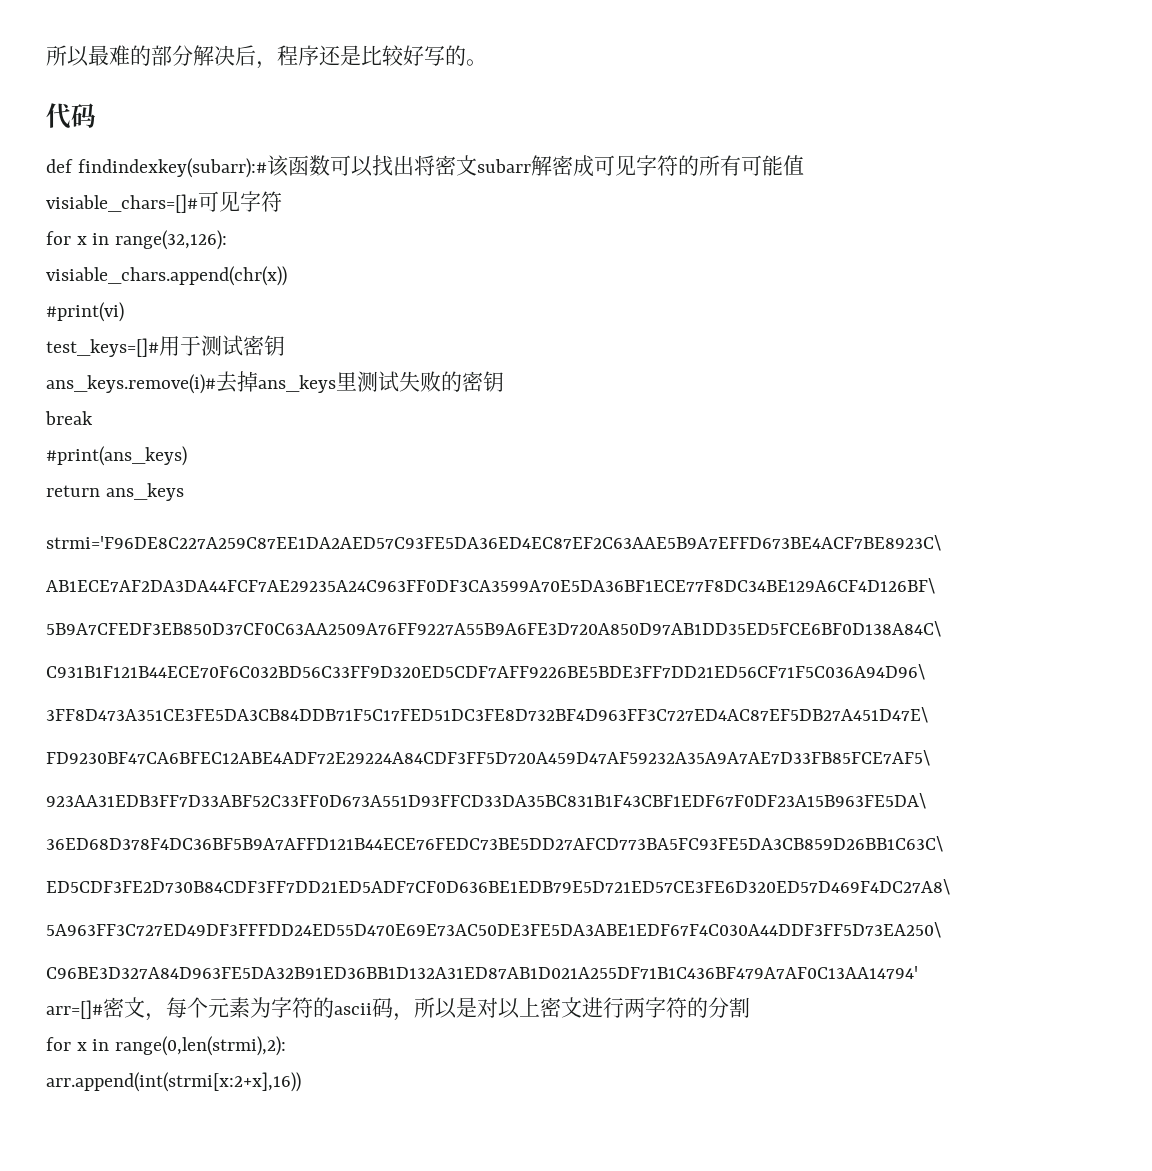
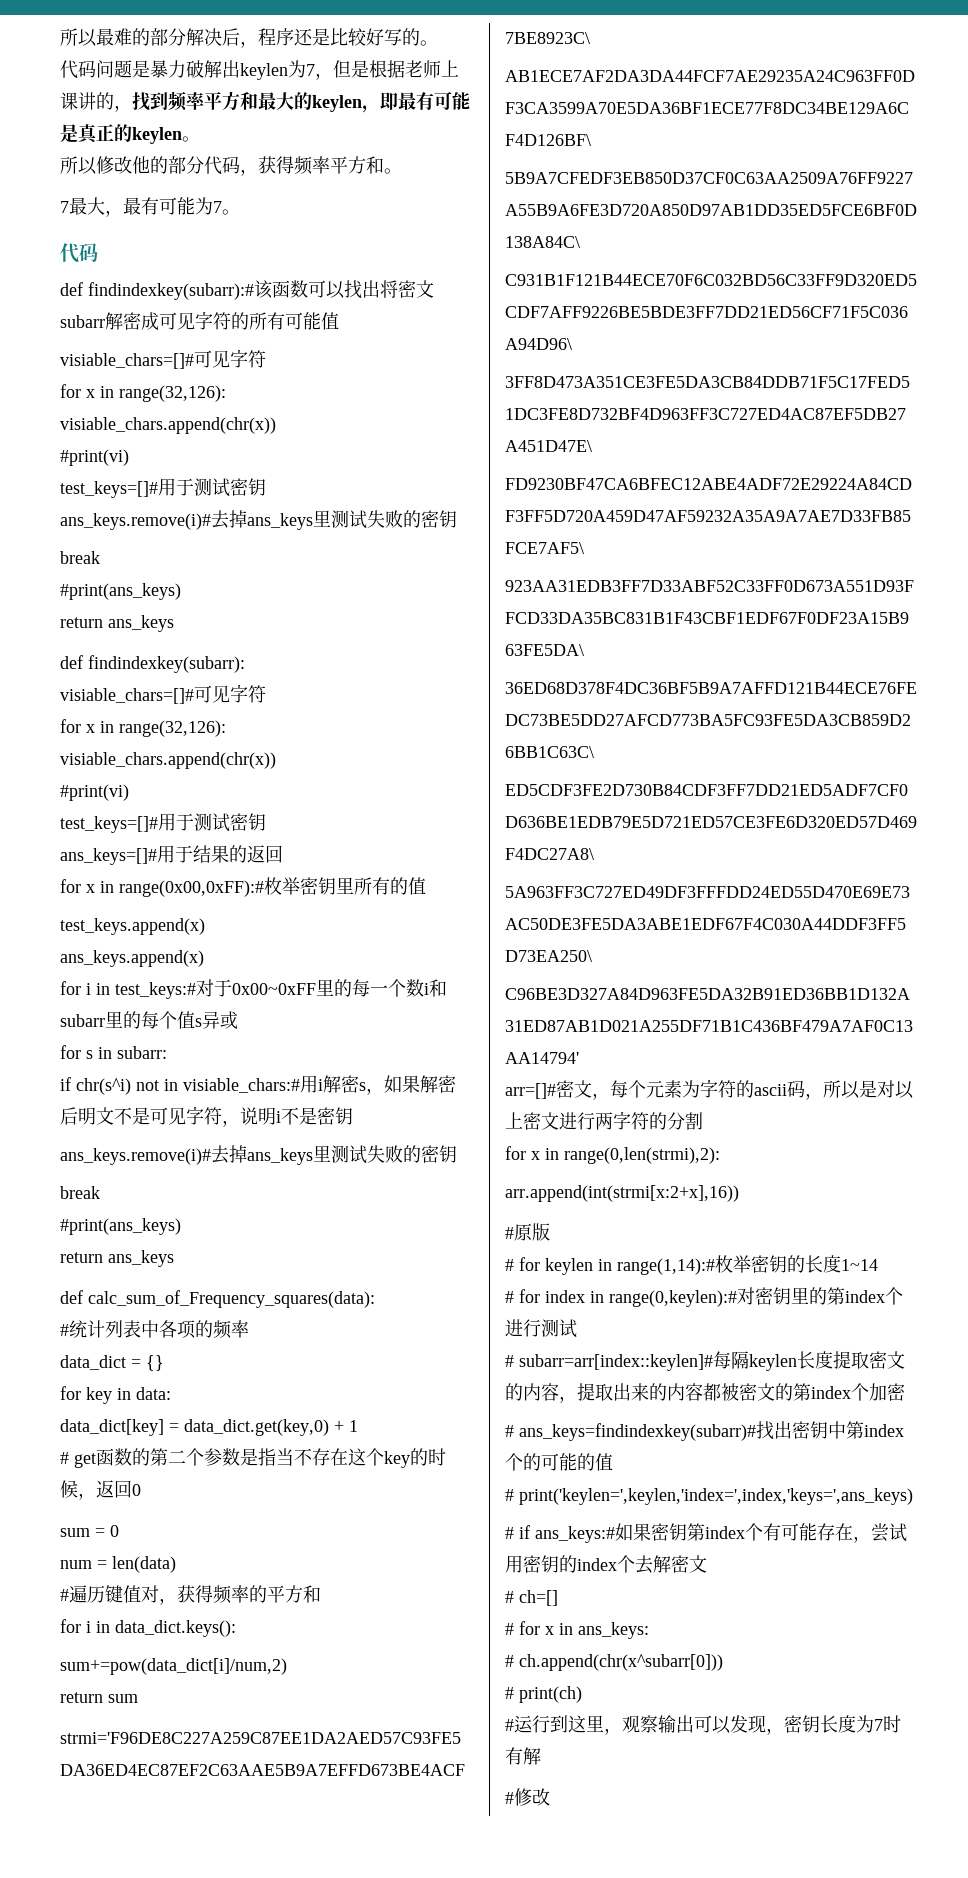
(487, 62) none -> [60,60,459,80] [60,91,470,113] [60,124,200,144] [60,156,402,176] [60,197,240,217] // 代码问题是暴力破解出keylen为7，但是根据老师上课讲的，找到频率平方和最大的keylen，即最有可能是真正的keylen。 // 所以修改他的部分代码，获得频率平方和。 // 7最大，最有可能为7。
(184, 492) none -> [60,655,245,673] [60,684,266,704] [60,719,226,737] [60,752,276,769] [60,784,129,801] [60,813,266,833] [60,845,283,865] [60,877,426,897] [60,918,205,935] [60,950,204,967] [60,979,447,999] [60,1011,238,1029] [60,1045,167,1059] [60,1075,456,1095] [60,1106,353,1127] [60,1145,457,1165] [60,1186,100,1199] [60,1218,181,1235] [60,1250,174,1267] [60,1290,375,1308] [60,1320,249,1339] [60,1355,164,1371] [60,1386,171,1404] [60,1419,358,1436] [60,1448,446,1468] [60,1480,141,1500] [60,1525,119,1537] [60,1556,176,1573] [60,1585,321,1605] [60,1619,236,1637] [60,1658,287,1675] [60,1692,138,1703] // def findindexkey(subarr): // visiable_chars=[]#可见字符 // for x in range(32,126): // visiable_chars.append(chr(x)) // #print(vi) // test_keys=[]#用于测试密钥 // ans_keys=[]#用于结果的返回 // for x in range(0x00,0xFF):#枚举密钥里所有的值 // test_keys.append(x) // ans_keys.append(x) // for i in test_keys:#对于0x00~0xFF里的每一个数i和subarr里的每个值s异或 // for s in subarr: // if chr(s^i) not in visiable_chars:#用i解密s，如果解密后明文不是可见字符，说明i不是密钥 // ans_keys.remove(i)#去掉ans_keys里测试失败的密钥 // break // #print(ans_keys) // return ans_keys // def calc_sum_of_Frequency_squares(data): // #统计列表中各项的频率 // data_dict = {} // for key in data: // data_dict[key] = data_dict.get(key,0) + 1 // # get函数的第二个参数是指当不存在这个key的时候，返回0 // sum = 0 // num = len(data) // #遍历键值对，获得频率的平方和 // for i in data_dict.keys(): // sum+=pow(data_dict[i]/num,2) // return sum
(301, 1082) none -> [505,1223,550,1241] [505,1255,878,1275] [505,1287,903,1307] [505,1319,577,1338] [505,1351,905,1371] [505,1383,905,1403] [505,1421,904,1441] [505,1453,613,1471] [505,1488,913,1505] [505,1523,907,1543] [505,1555,707,1574] [505,1590,558,1606] [505,1621,649,1639] [505,1654,723,1671] [505,1686,582,1703] [505,1715,901,1735] [505,1747,541,1765] [505,1788,550,1806] // #原版 // # for keylen in range(1,14):#枚举密钥的长度1~14 // # for index in range(0,keylen):#对密钥里的第index个进行测试 // # subarr=arr[index::keylen]#每隔keylen长度提取密文的内容，提取出来的内容都被密文的第index个加密 // # ans_keys=findindexkey(subarr)#找出密钥中第index个的可能的值 // # print('keylen=',keylen,'index=',index,'keys=',ans_keys) // # if ans_keys:#如果密钥第index个有可能存在，尝试用密钥的index个去解密文 // # ch=[] // # for x in ans_keys: // # ch.append(chr(x^subarr[0])) // # print(ch) // #运行到这里，观察输出可以发现，密钥长度为7时有解 // #修改

